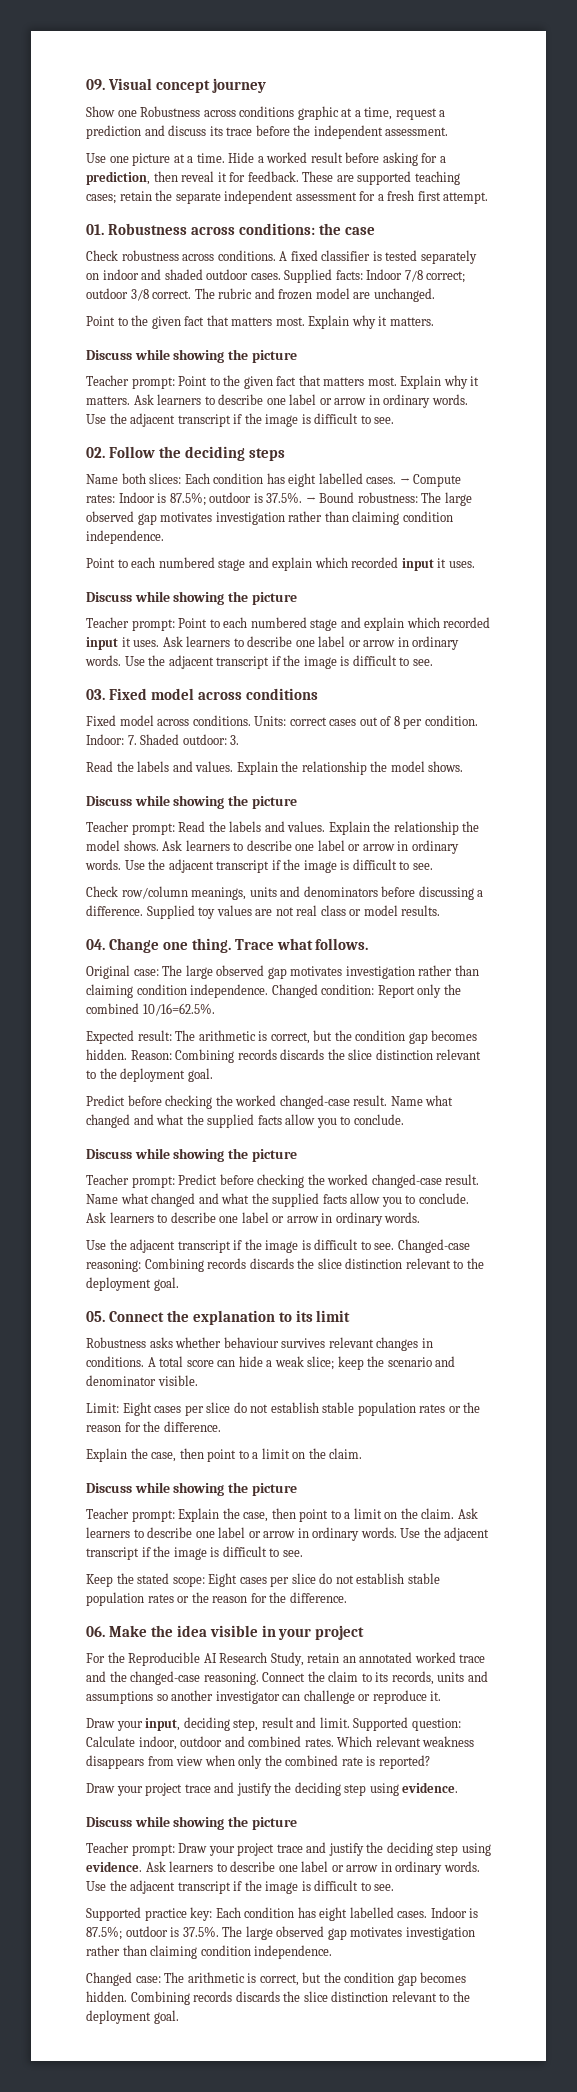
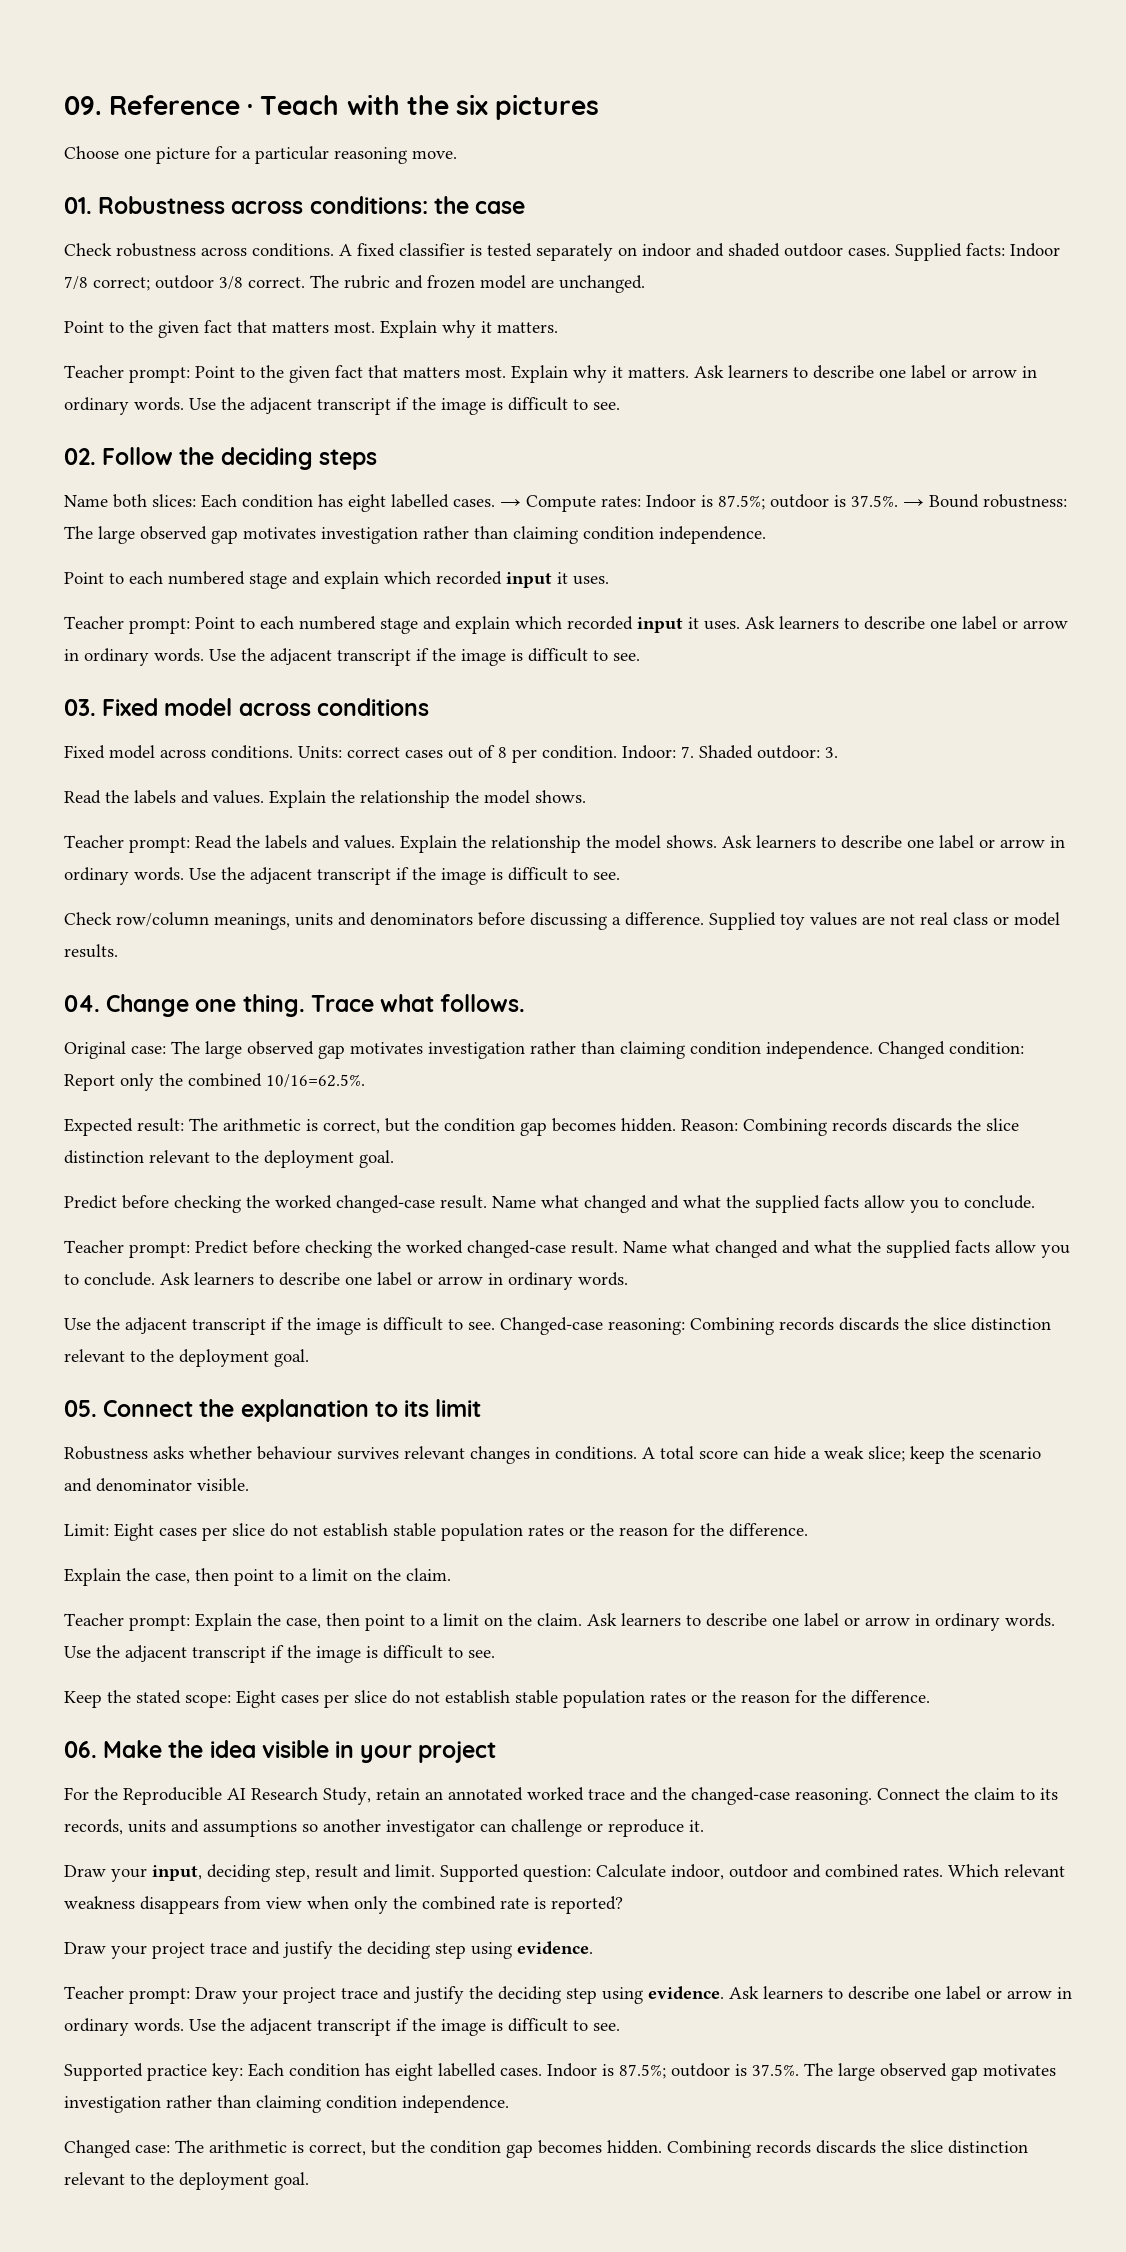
[108,78,267,93] [86,106,446,120] [86,125,449,139] [86,152,446,166] [86,171,460,185] [86,190,489,204] Visual concept journey // Show one Robustness across conditions graphic at a time, request a prediction and discuss its trace before the independent assessment. // Use one picture at a time. Hide a worked result before asking for a prediction, then reveal it for feedback. These are supported teaching cases; retain the separate independent assessment for a fresh first attempt. -> [109,94,600,120] [64,146,457,164] Reference · Teach with the six pictures // Choose one picture for a particular reasoning move.
[86,349,297,363] // Discuss while showing the picture -> (558, 327) none
[86,591,297,605] // Discuss while showing the picture -> (609, 580) none
[86,795,297,809] // Discuss while showing the picture -> (586, 796) none
[86,1148,297,1162] // Discuss while showing the picture -> (1035, 1202) none
[86,1482,297,1496] // Discuss while showing the picture -> (451, 1574) none
[86,1816,297,1830] // Discuss while showing the picture -> (593, 1948) none

